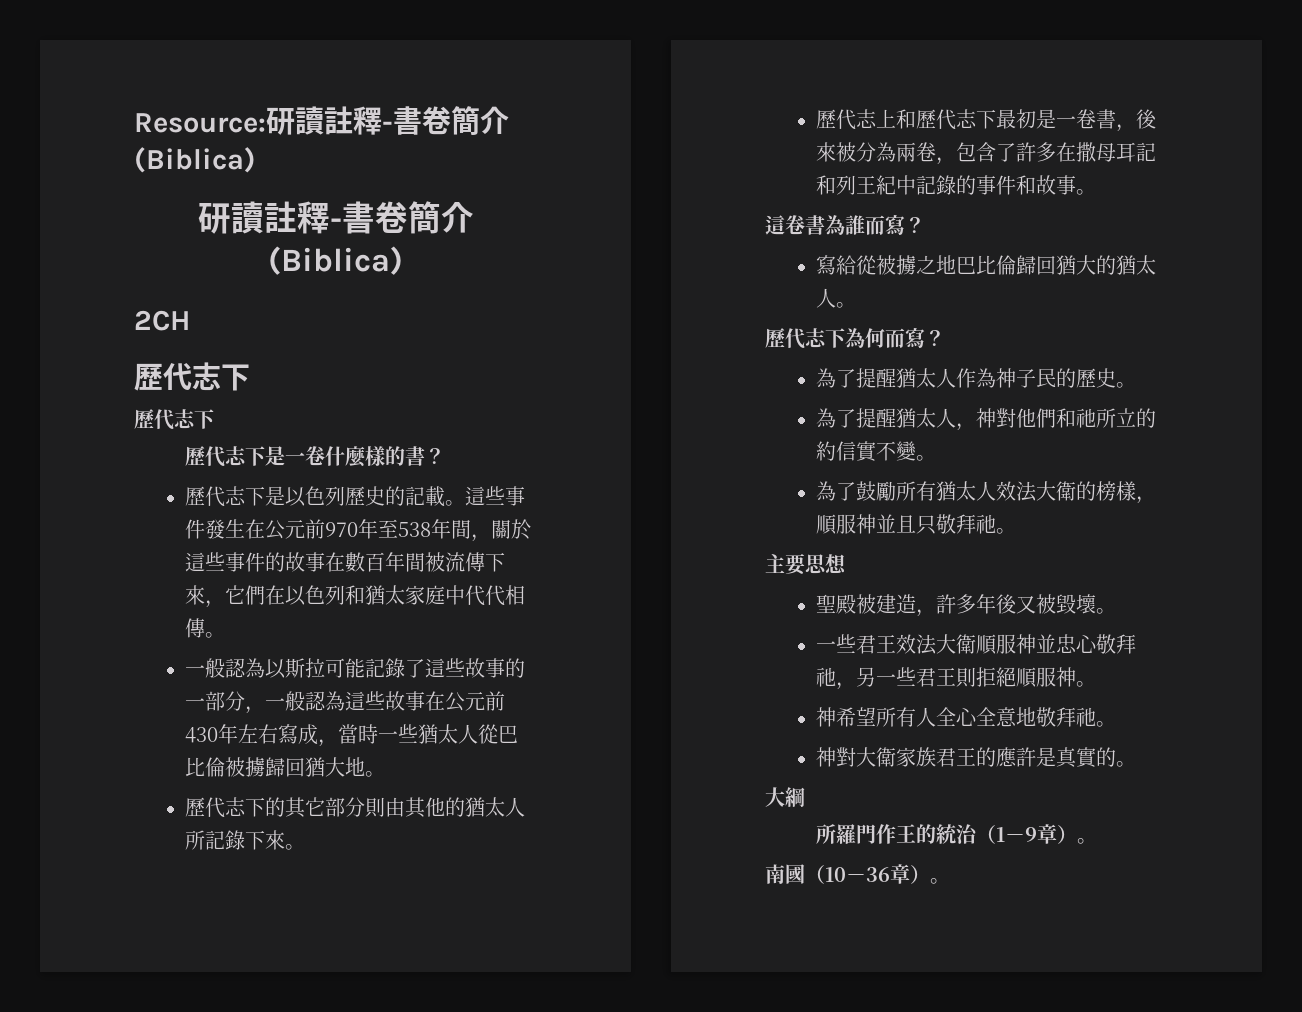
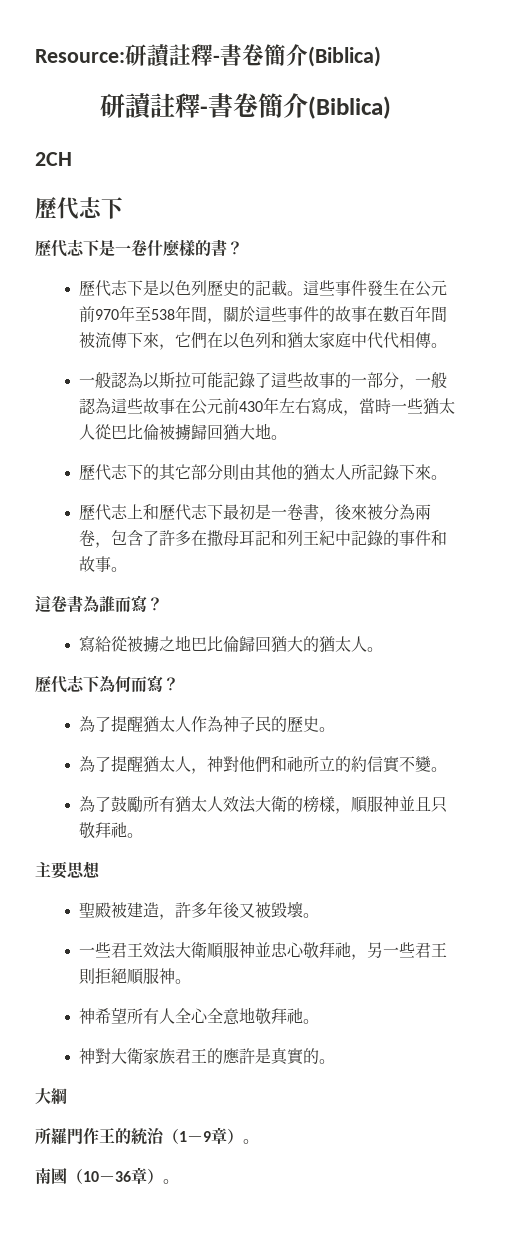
[185,446,267,467] // 歷代志下 -> (100, 248) none

